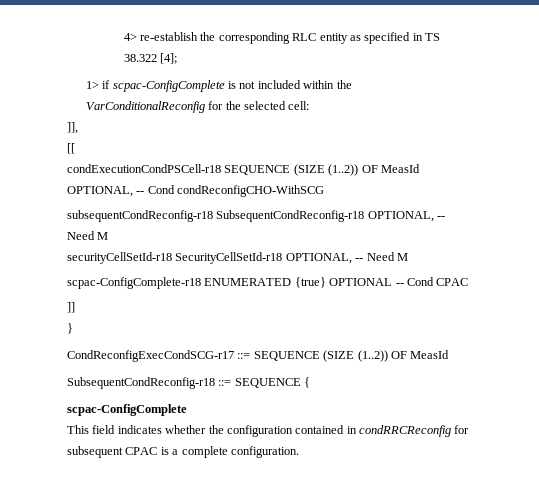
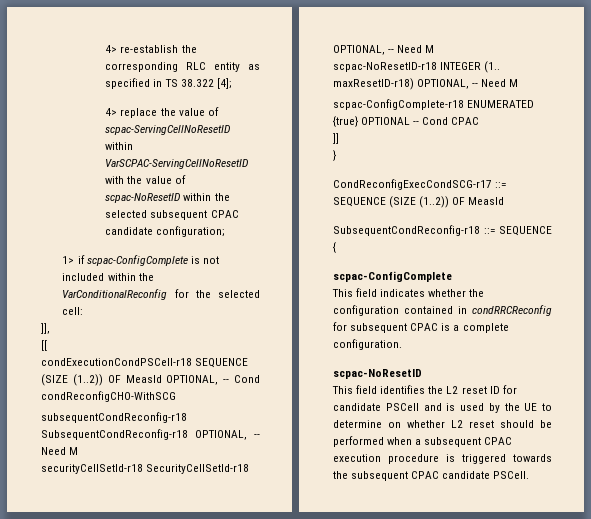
(178, 58) none -> [105,107,219,118] [105,125,232,135] [105,142,134,150] [105,159,250,169] [105,175,186,184] [105,193,230,203] [105,210,239,220] [105,226,226,237] // 4> replace the value of scpac-ServingCellNoResetID within VarSCPAC-ServingCellNoResetID with the value of scpac-NoResetID within the selected subsequent CPAC candidate configuration;
(408, 257) none -> [333,61,501,73] [333,78,519,90] // scpac-NoResetID-r18 INTEGER (1.. maxResetID-r18) OPTIONAL, -- Need M
(299, 452) none -> [333,369,422,379] [332,385,517,394] [333,403,552,413] [333,420,552,428] [333,436,513,447] [333,454,552,464] [333,471,530,481] // scpac-NoResetID // This field identifies the L2 reset ID for candidate PSCell and is used by the UE to determine on whether L2 reset should be performed when a subsequent CPAC execution procedure is triggered towards the subsequent CPAC candidate PSCell.

